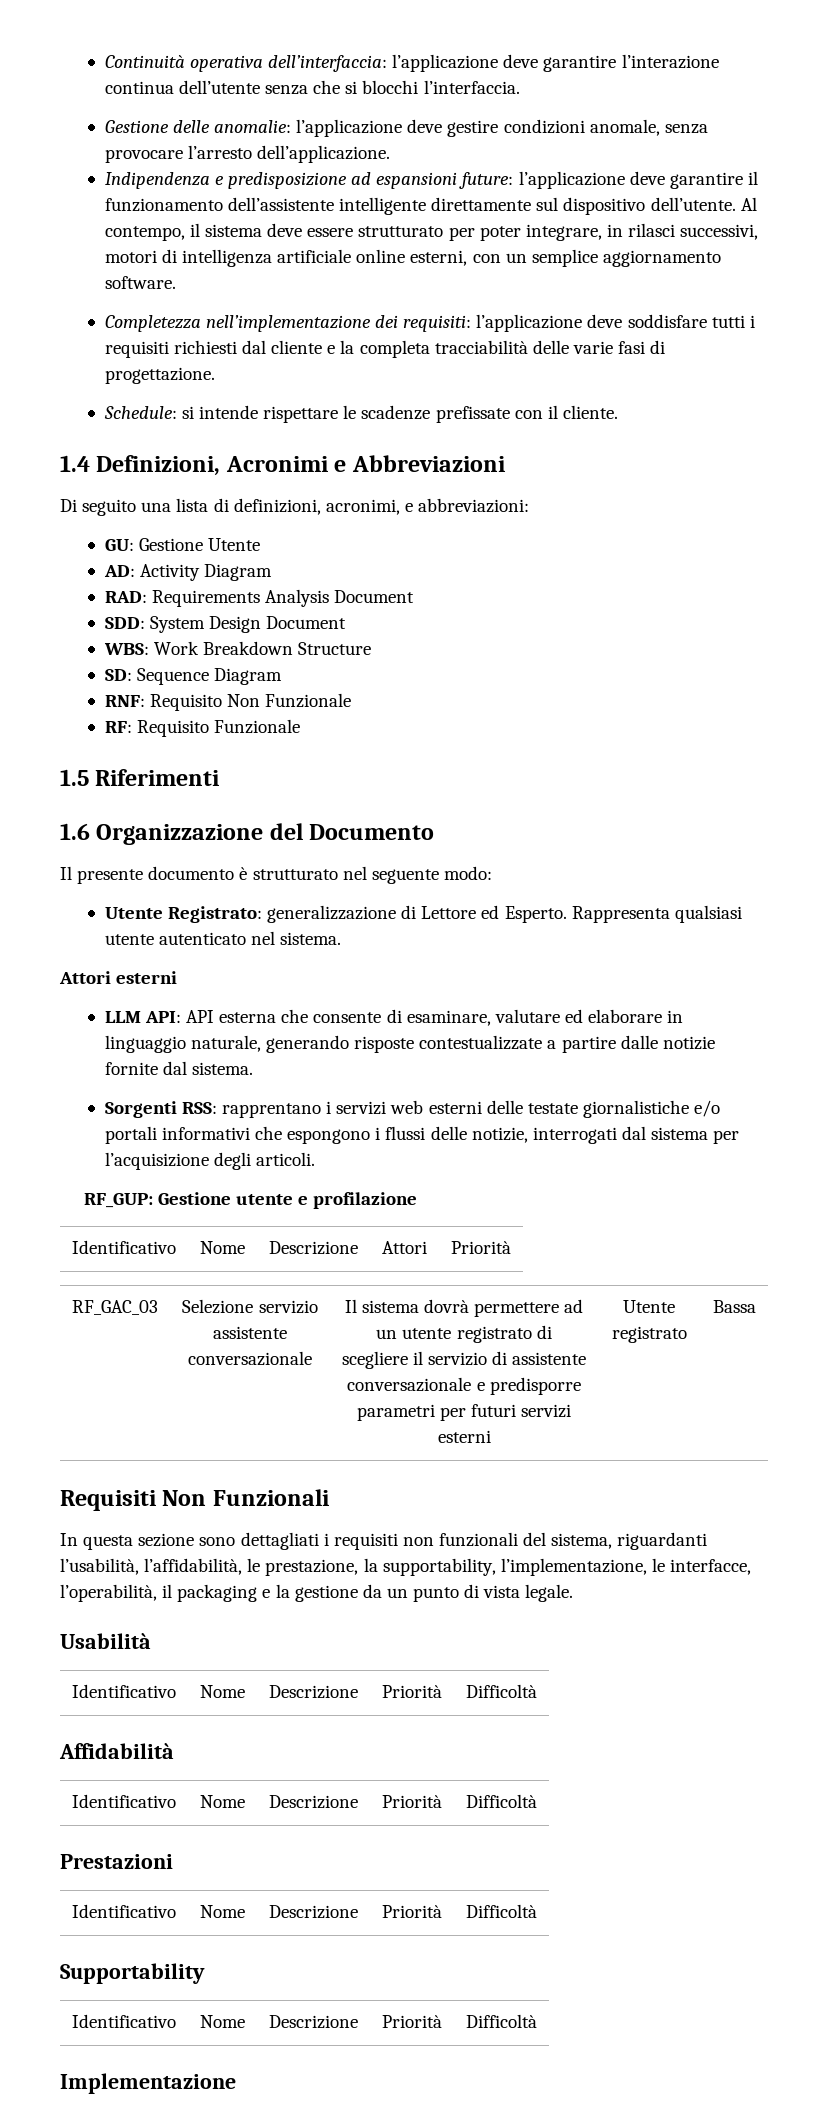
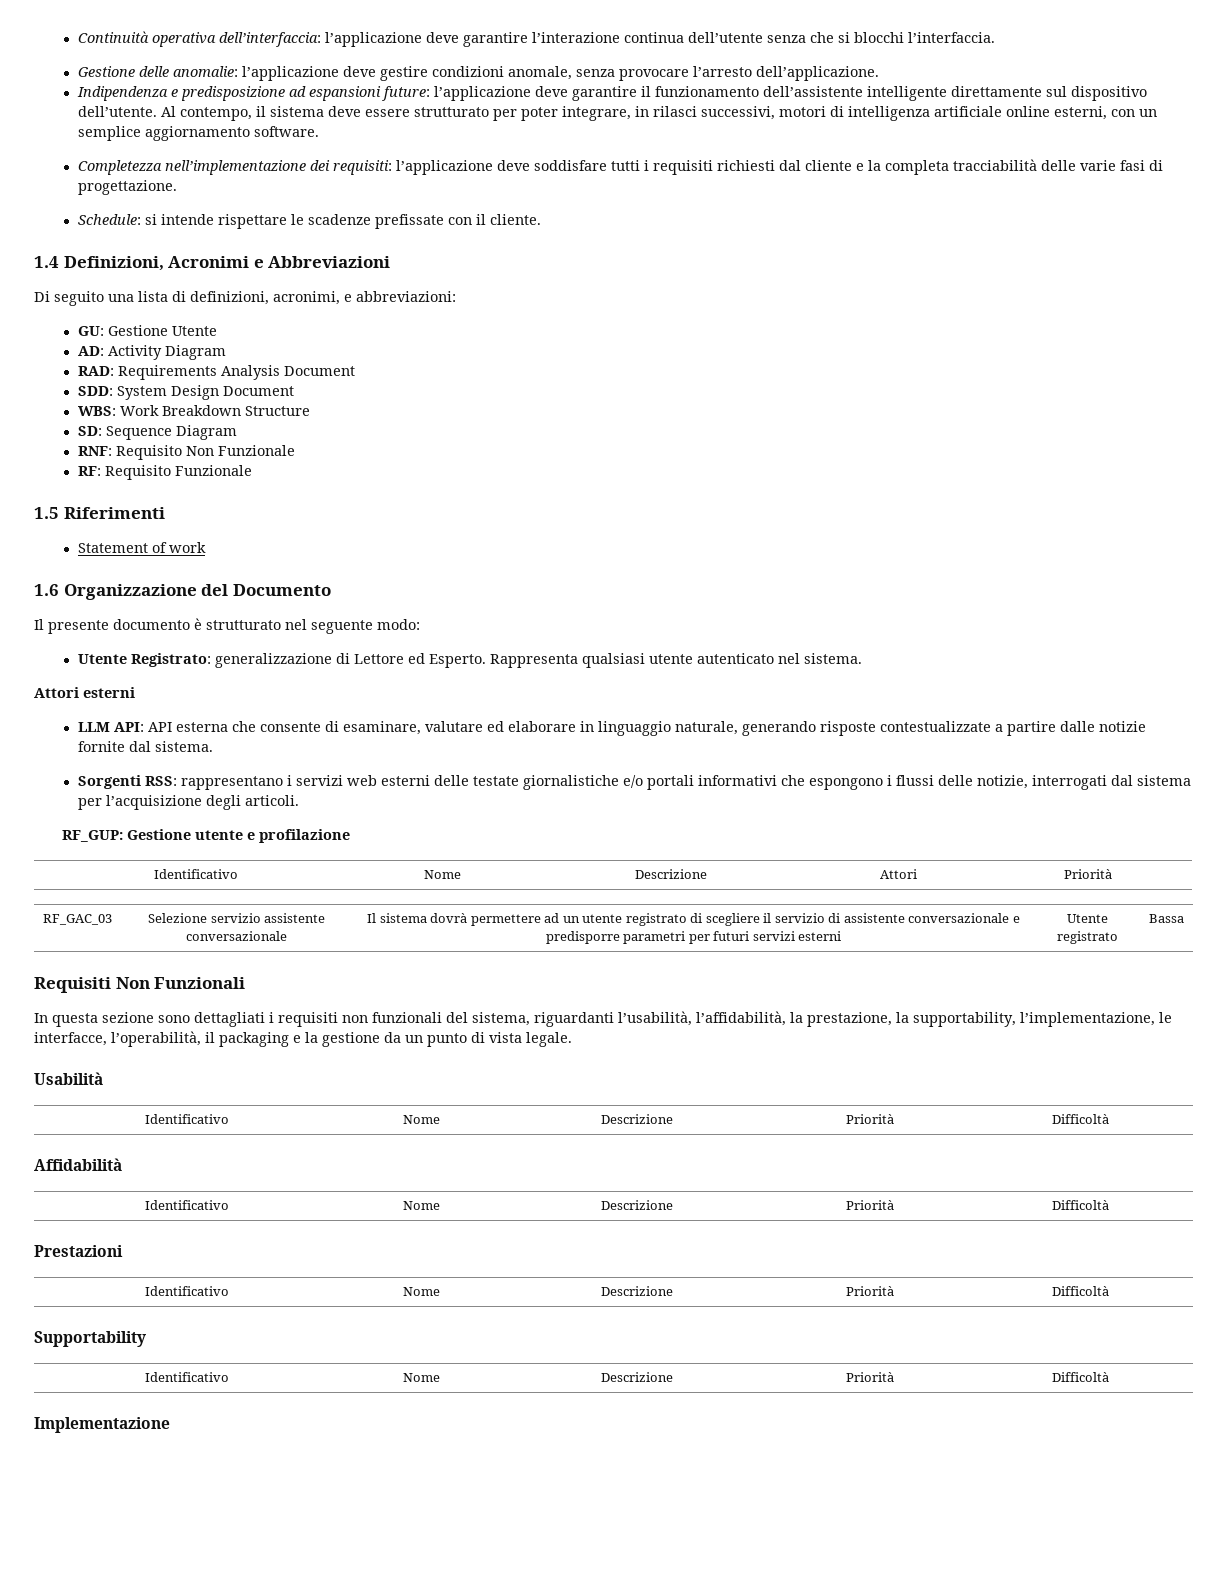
(221, 777) none -> [77,542,206,553] // Statement of work
[222,1103,322,1118] rapprentano -> [180,776,283,790] rappresentano
[247,1558,261,1572] le -> [790,1012,803,1023] la

